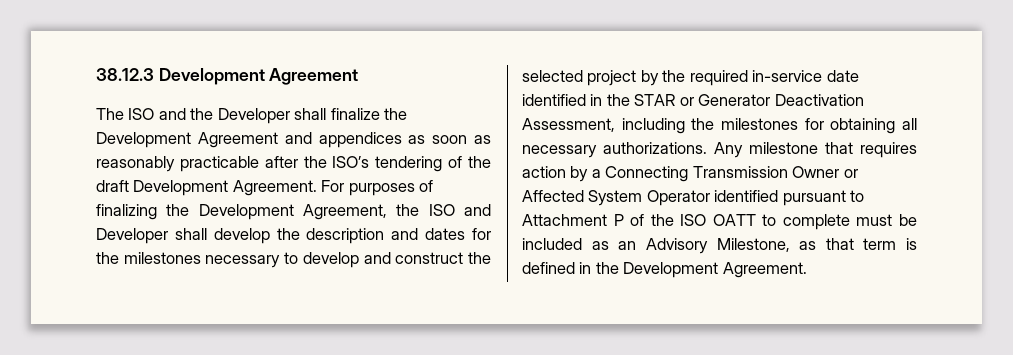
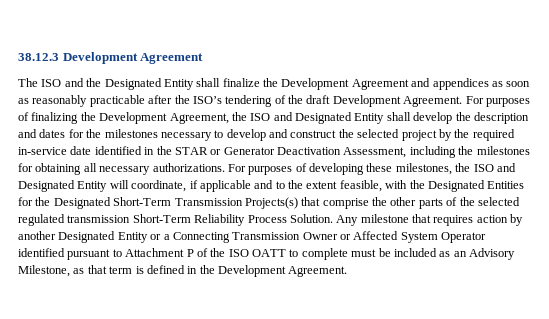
[217,108,290,124] Developer -> [104,78,194,90] Designated Entity
[96,228,168,244] Developer -> [295,112,385,124] Designated Entity
(707, 148) none -> [227,163,516,175] [18,180,525,192] [18,197,520,209] [18,214,333,226] For purposes of developing these milestones, the ISO and Designated Entity will coordinate, if applicable and to the extent feasible, with the Designated Entities for the Designated Short-Term Transmission Projects(s) that comprise the other parts of the selected regulated transmission Short-Term Reliability Process Solution.
(589, 174) none -> [18,231,162,243] another Designated Entity or

